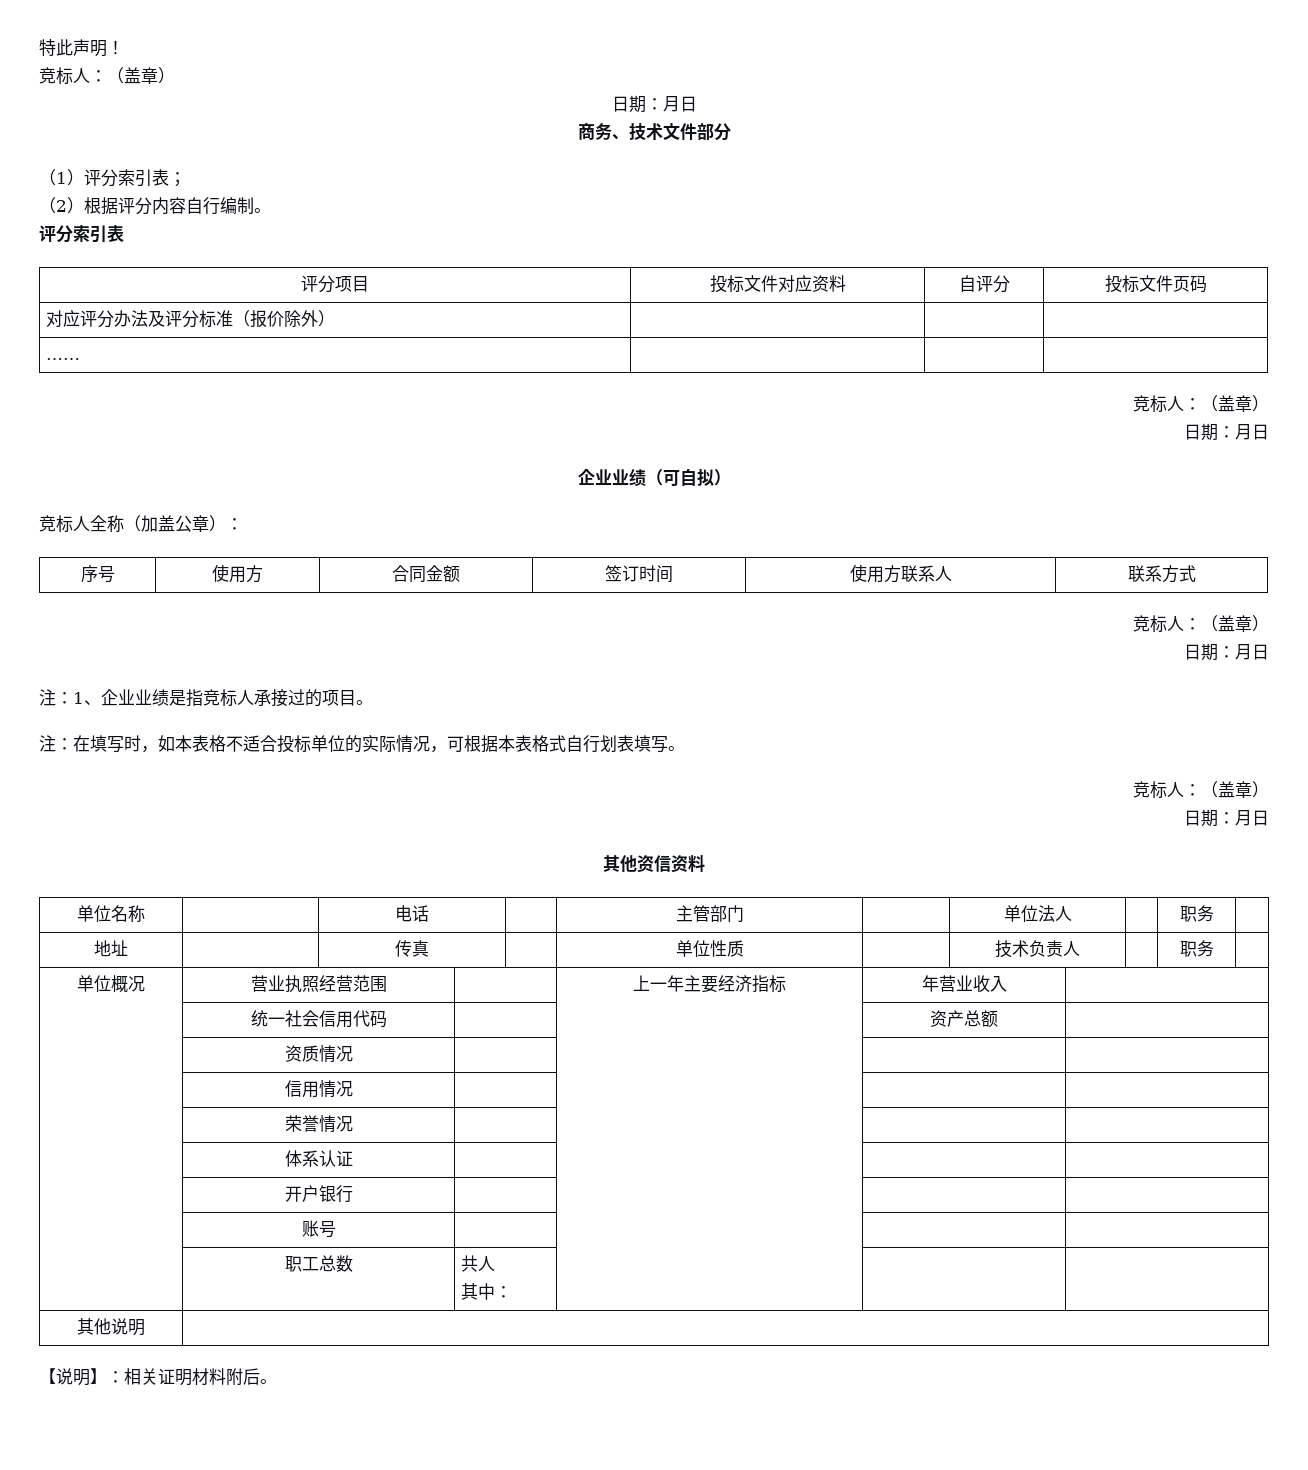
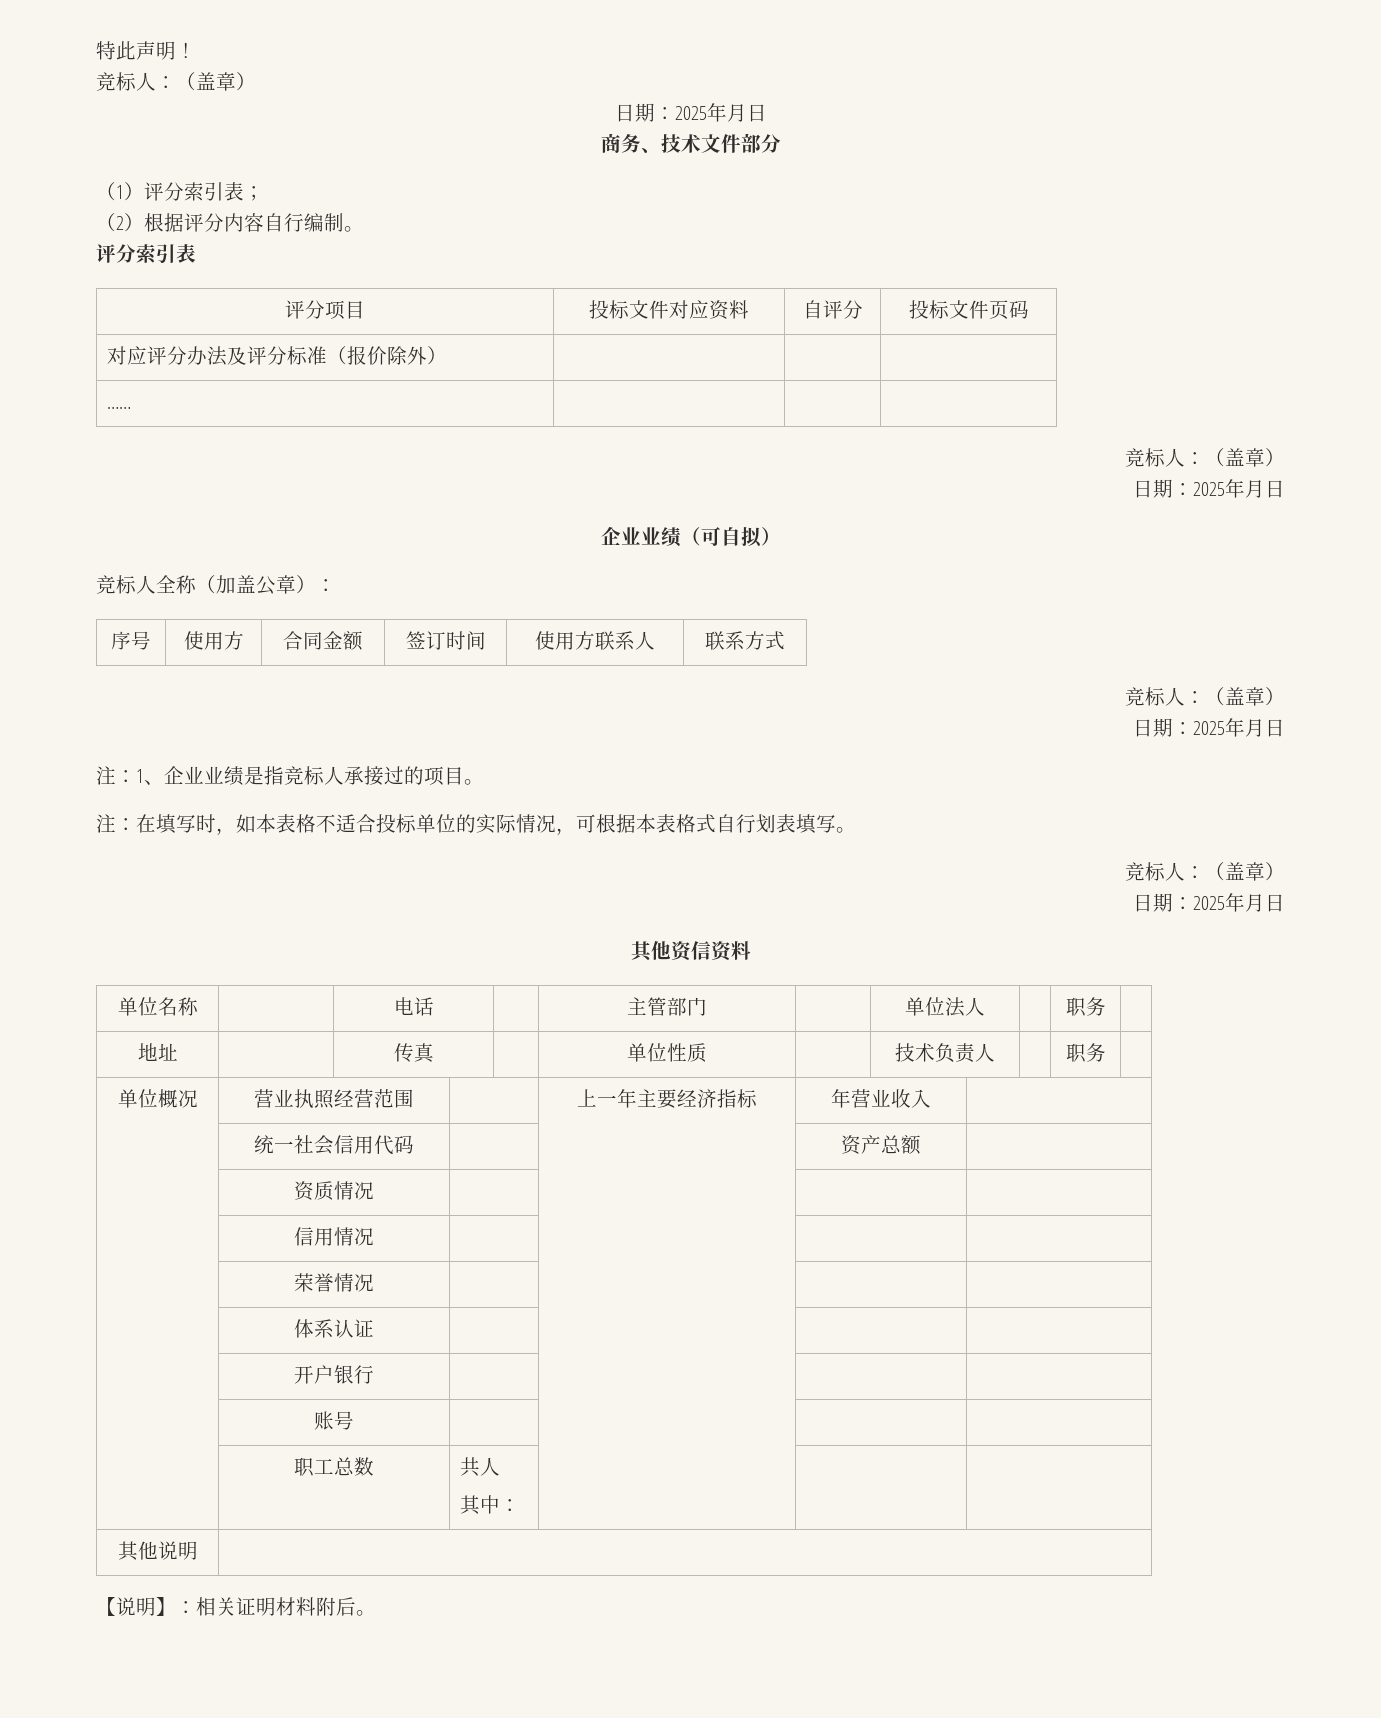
(663, 104) none -> [674,103,727,122] 2025年
(1235, 432) none -> [1193,479,1245,498] 2025年
(1235, 652) none -> [1193,718,1245,737] 2025年
(1235, 818) none -> [1193,893,1245,912] 2025年

